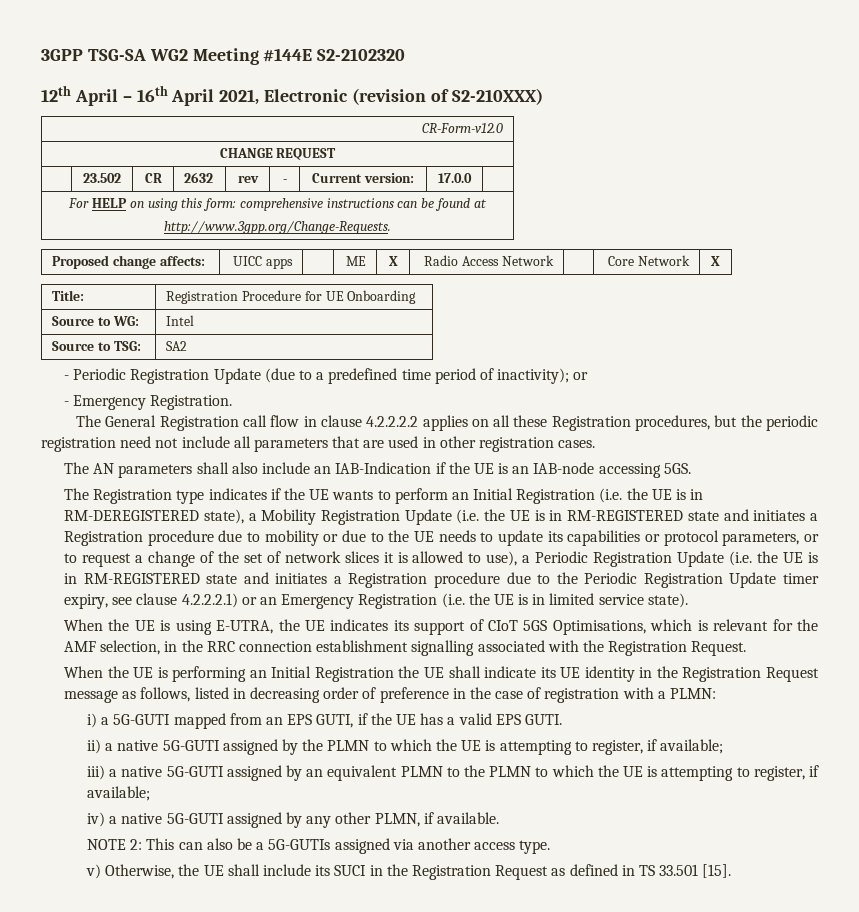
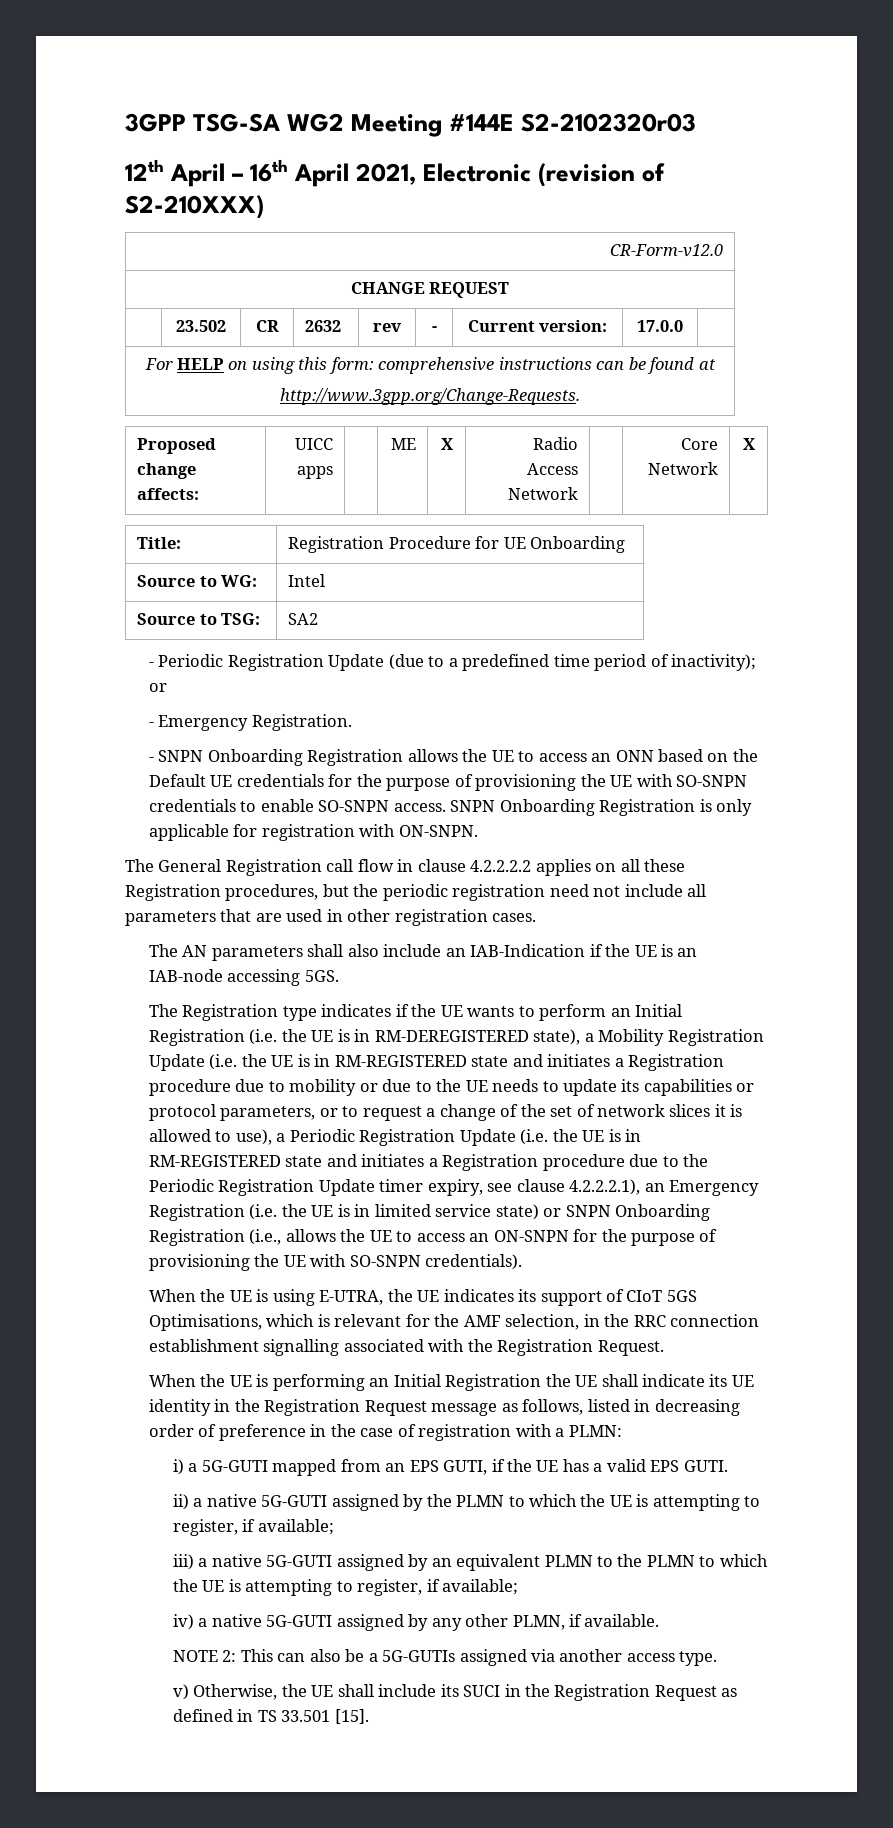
[317,48,406,61] S2-2102320 -> [521,113,696,132] S2-2102320r03
(233, 402) none -> [148,749,758,766] [148,774,747,791] [148,799,753,816] [148,824,478,841] // - SNPN Onboarding Registration allows the UE to access an ONN based on the Default UE credentials for the purpose of provisioning the UE with SO-SNPN credentials to enable SO-SNPN access. SNPN Onboarding Registration is only applicable for registration with ON-SNPN.
[181,593,257,608] 4.2.2.2.1) or -> [569,1179,641,1195] 4.2.2.2.1),
[647,593,688,608] state). -> [495,1204,710,1221] [148,1229,718,1246] [148,1254,523,1271] state) or SNPN Onboarding Registration (i.e., allows the UE to access an ON-SNPN for the purpose of provisioning the UE with SO-SNPN credentials).

